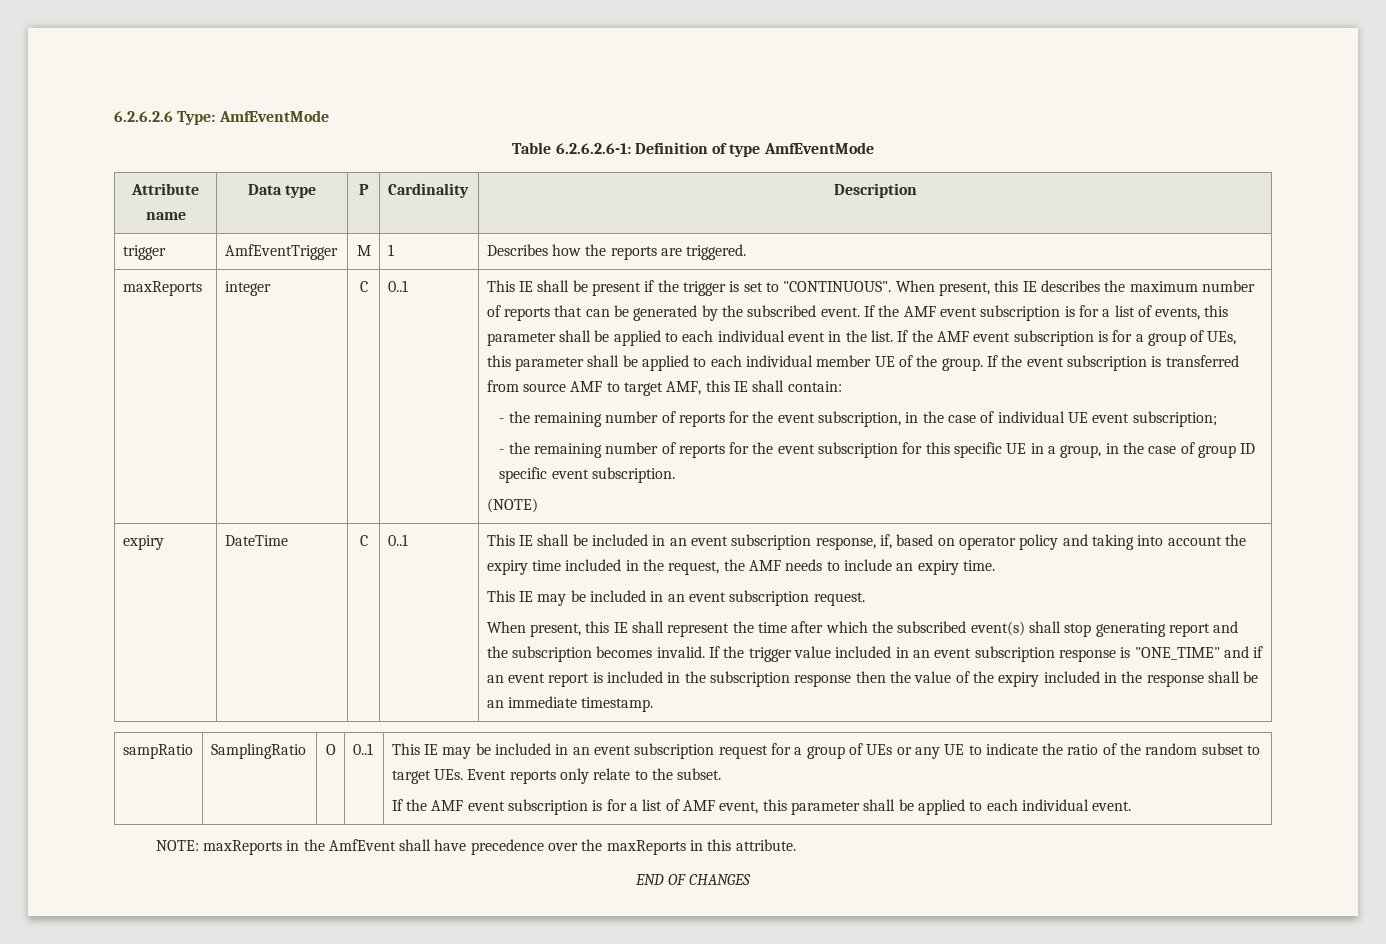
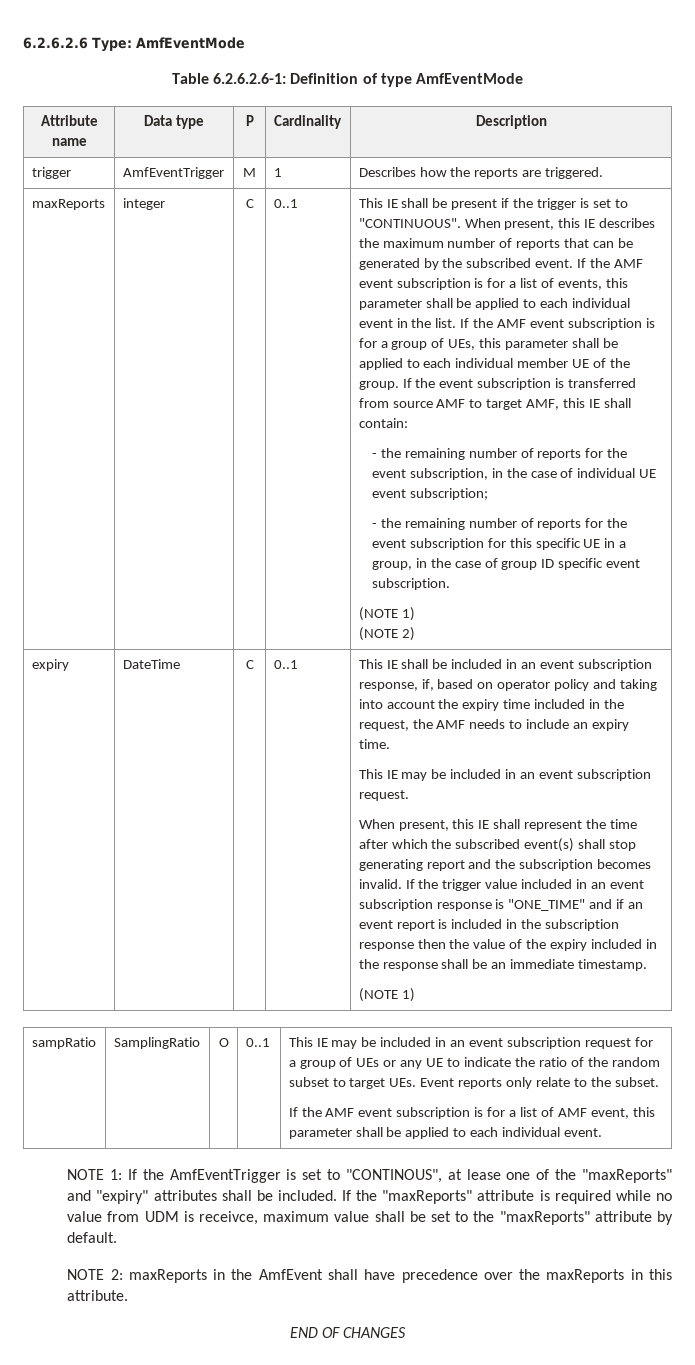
[486,498,538,513] (NOTE) -> [358,607,415,621] [358,627,415,641] (NOTE 1) // (NOTE 2)
(654, 704) none -> [358,988,415,1002] // (NOTE 1)
[155,840,199,851] NOTE: -> [67,1169,672,1183] [67,1190,673,1204] [67,1211,673,1225] [67,1232,118,1243] [67,1269,123,1280] NOTE 1: If the AmfEventTrigger is set to "CONTINOUS", at lease one of the "maxReports" and "expiry" attributes shall be included. If the "maxReports" attribute is required while no value from UDM is receivce, maximum value shall be set to the "maxReports" attribute by default. // NOTE 2:

